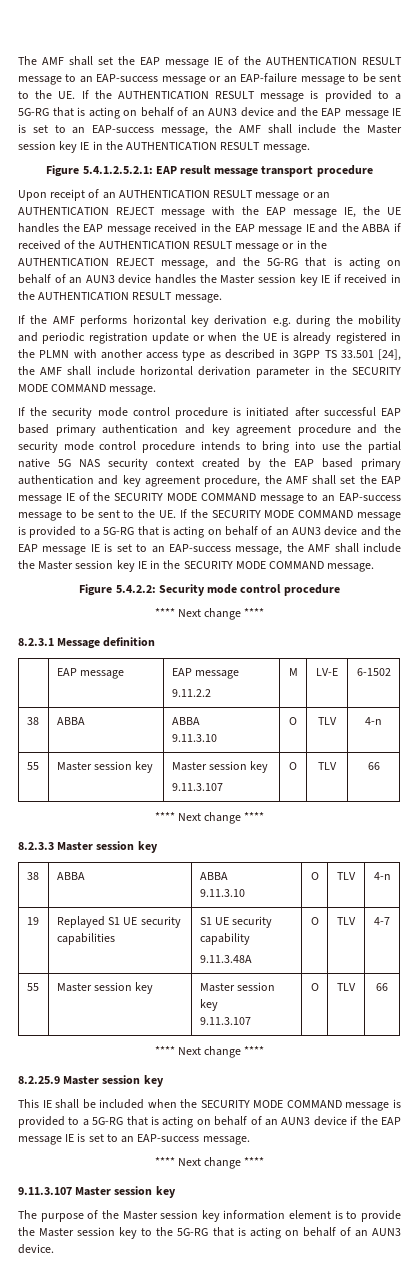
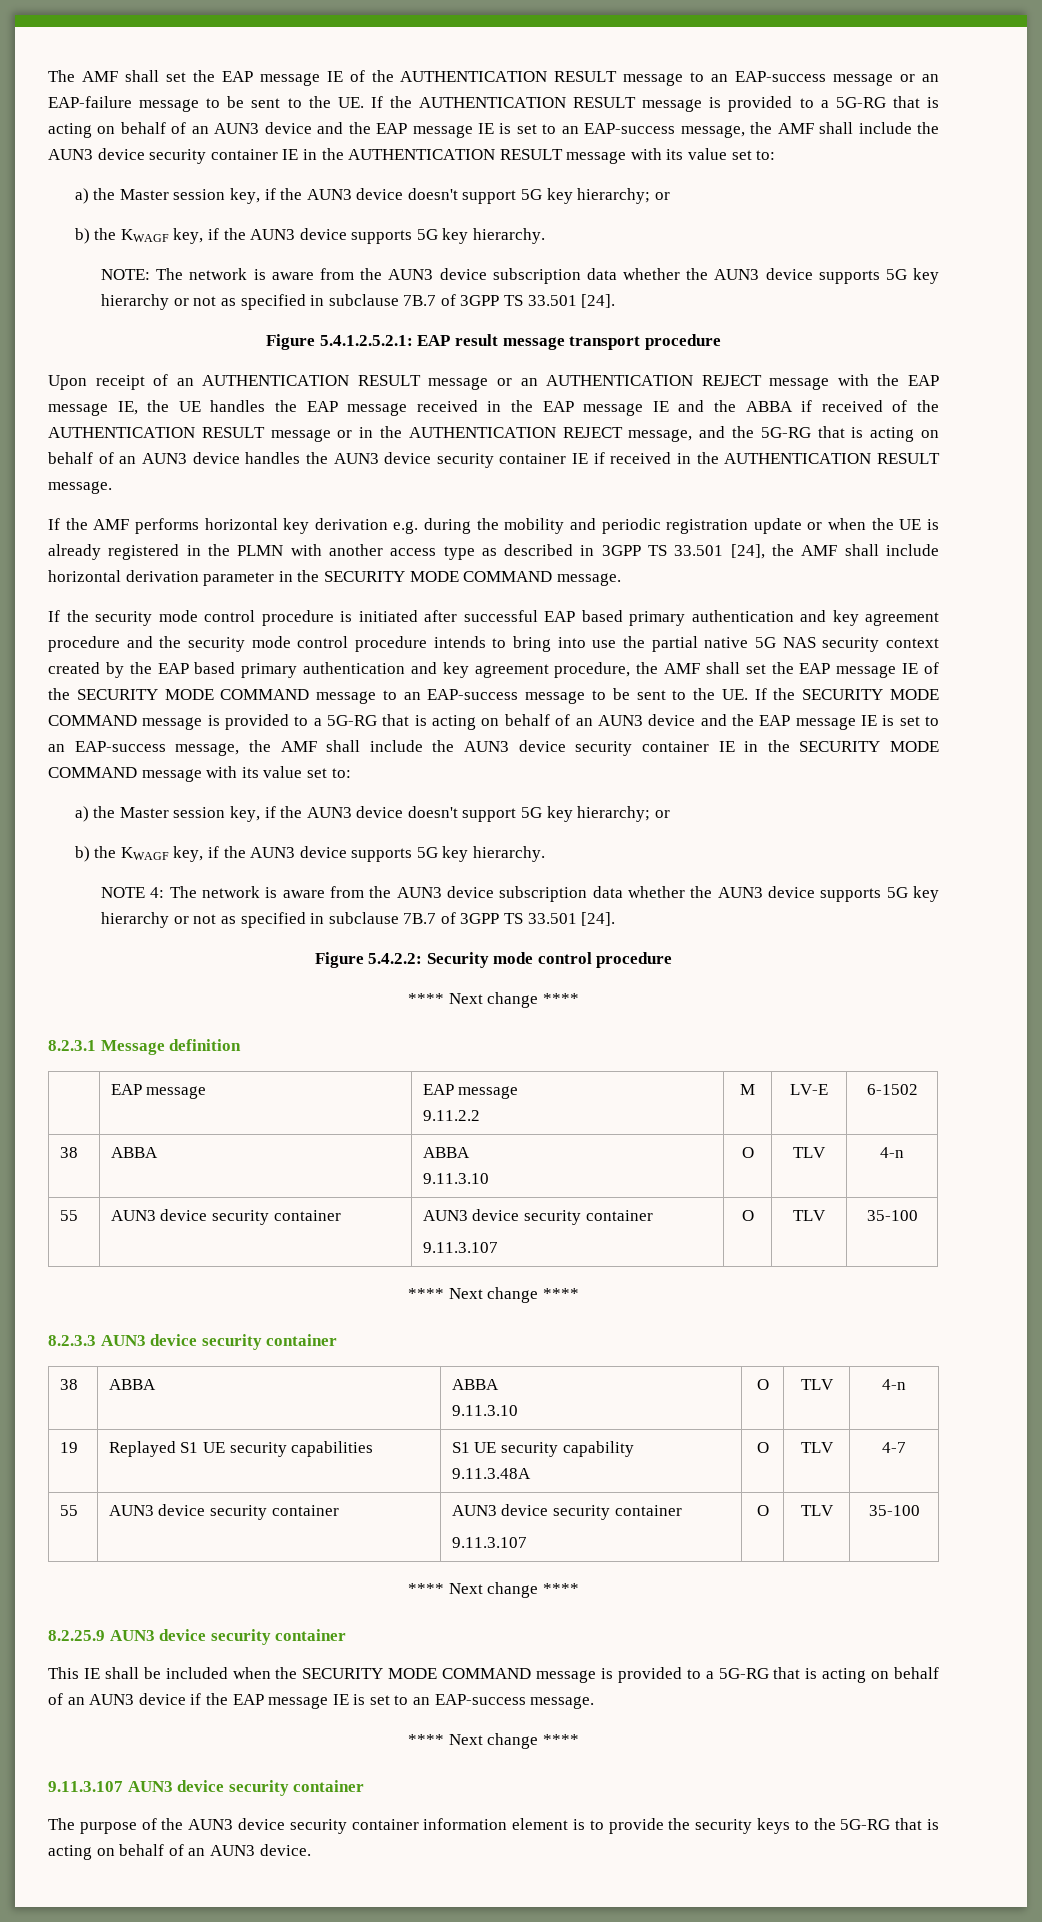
[366,125,402,134] [18,141,78,153] Master session key -> [48,148,278,164] AUN3 device security container
[262,144,310,153] message. -> [566,148,776,164] [74,188,670,204] [74,228,546,244] [101,268,940,284] [101,294,616,310] message with its value set to: // a) the Master session key, if the AUN3 device doesn't support 5G key hierarchy; or // b) the KWAGF key, if the AUN3 device supports 5G key hierarchy. // NOTE: The network is aware from the AUN3 device subscription data whether the AUN3 device supports 5G key hierarchy or not as specified in subclause 7B.7 of 3GPP TS 33.501 [24].
[220,274,318,286] Master session key -> [333,452,567,468] AUN3 device security container
[38,560,135,572] Master session key -> [464,740,709,756] AUN3 device security container
[327,563,375,572] message. -> [141,766,351,782] [74,806,670,822] [74,846,546,862] [101,886,940,902] [101,912,616,928] message with its value set to: // a) the Master session key, if the AUN3 device doesn't support 5G key hierarchy; or // b) the KWAGF key, if the AUN3 device supports 5G key hierarchy. // NOTE 4: The network is aware from the AUN3 device subscription data whether the AUN3 device supports 5G key hierarchy or not as specified in subclause 7B.7 of 3GPP TS 33.501 [24].
[56,761,154,773] [171,761,269,773] [171,783,223,791] [289,762,297,770] [318,762,337,770] [367,762,380,770] Master session key | Master session key // 9.11.3.107 | O | TLV | 66 -> [110,1209,341,1225] [422,1209,653,1225] [422,1242,498,1253] [741,1210,754,1221] [793,1210,826,1221] [866,1210,918,1221] AUN3 device security container | AUN3 device security container // 9.11.3.107 | O | TLV | 35-100
[57,841,158,853] Master session key -> [100,1334,338,1350] AUN3 device security container
[56,982,154,994] [199,982,276,992] [199,999,218,1011] [199,1017,251,1025] [310,983,319,991] [337,983,356,991] [376,983,388,991] Master session key | Master session key // 9.11.3.107 | O | TLV | 66 -> [108,1504,339,1520] [451,1504,682,1520] [451,1537,527,1548] [756,1505,769,1516] [800,1505,834,1516] [868,1505,920,1516] AUN3 device security container | AUN3 device security container // 9.11.3.107 | O | TLV | 35-100
[63,1075,164,1087] Master session key -> [109,1629,347,1645] AUN3 device security container
[75,1186,176,1198] Master session key -> [127,1780,365,1796] AUN3 device security container
[122,1210,220,1222] Master session key -> [188,1818,419,1834] AUN3 device security container
[39,1227,138,1239] Master session key -> [695,1818,790,1834] security keys

